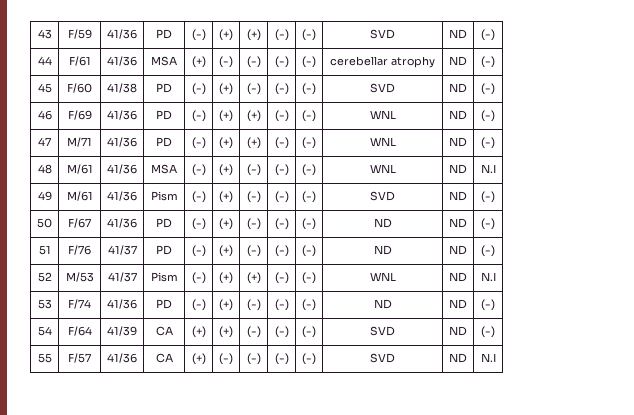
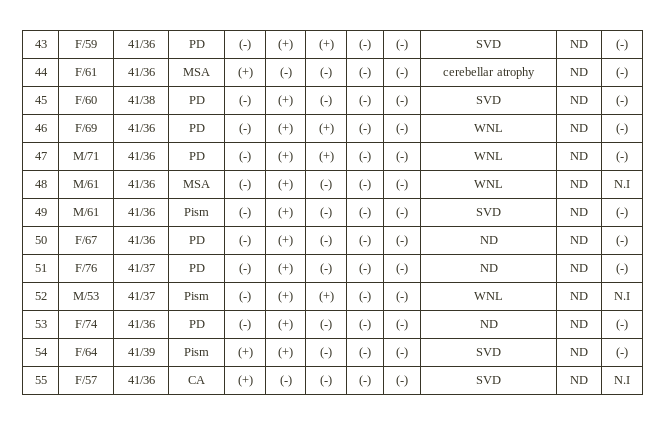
[155,326,173,336] CA -> [184,348,209,356] Pism

